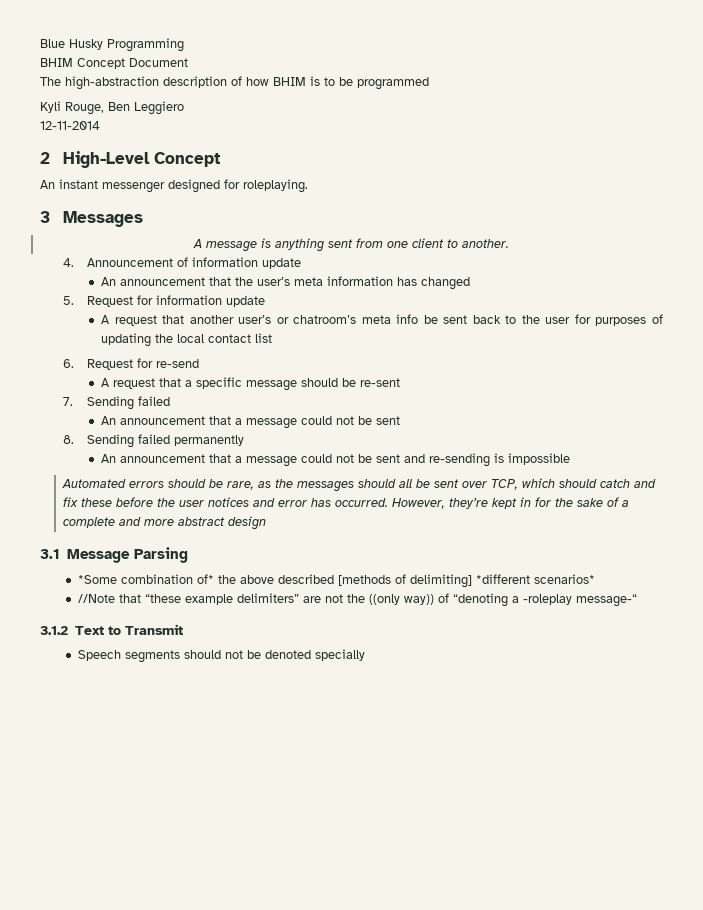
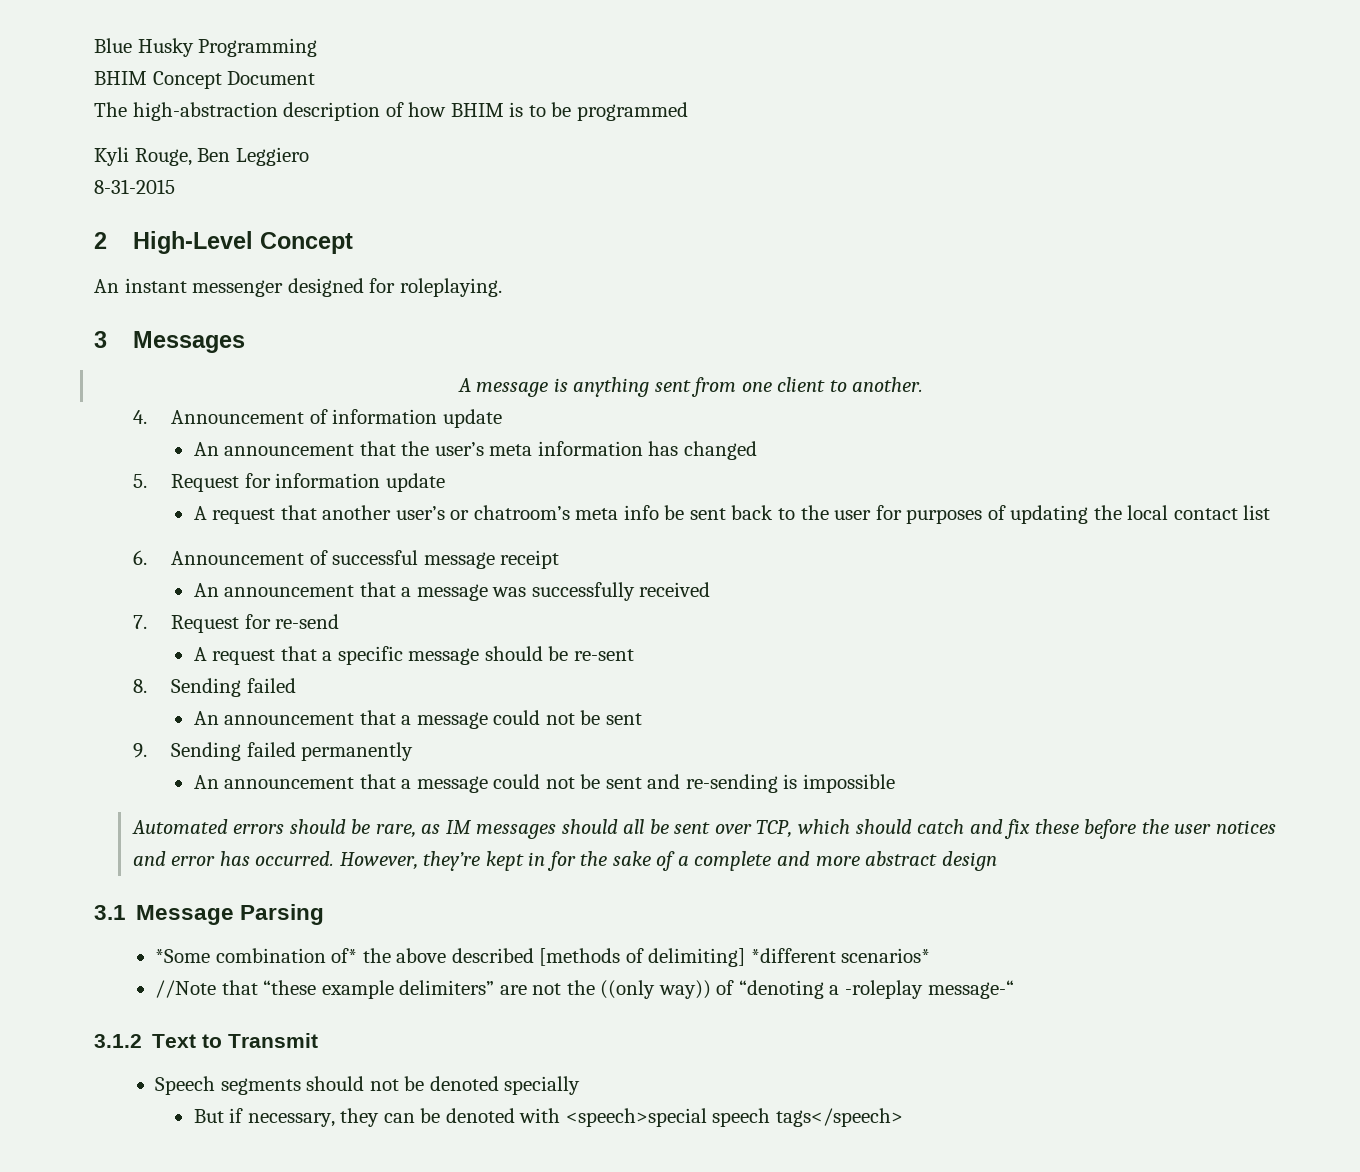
[40,121,100,130] 12-11-2014 -> [94,179,175,194] 8-31-2015
(75, 363) none -> [171,550,560,569] [193,582,711,601] [132,615,147,629] Announcement of successful message receipt // An announcement that a message was successfully received // 7.
[63,397,74,406] 7. -> [132,679,147,693] 8.
[63,435,75,444] 8. -> [132,743,147,758] 9.
[275,479,294,488] the -> [445,820,472,834] IM
(365, 655) none -> [193,1108,903,1127] // But if necessary, they can be denoted with <speech>special speech tags</speech>

